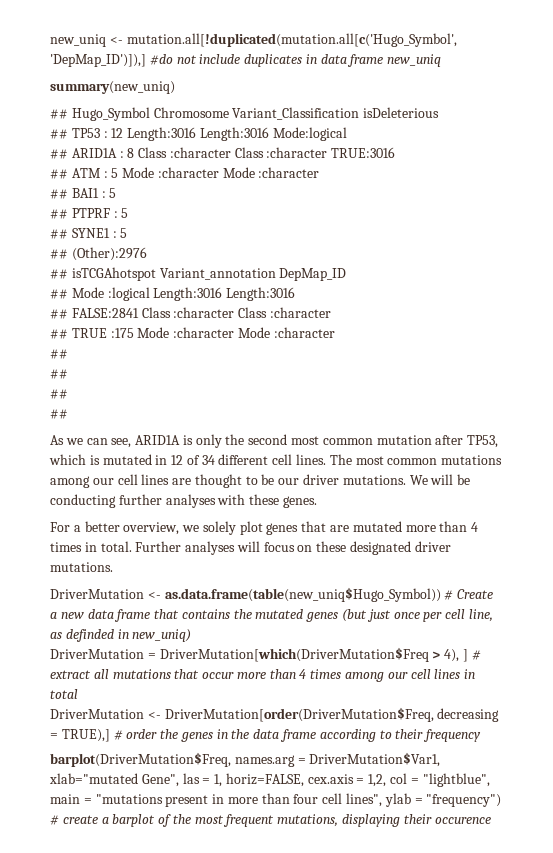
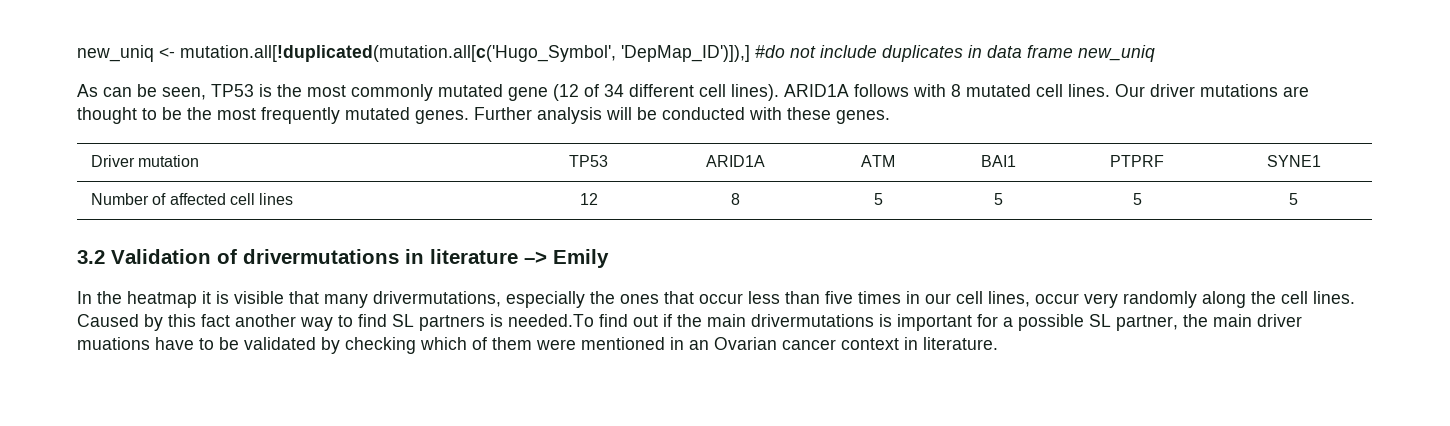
[50,81,175,94] [50,107,440,121] [50,127,347,141] [50,147,396,159] [50,167,320,179] [50,188,117,199] [50,208,129,219] [50,228,128,239] [50,247,147,261] [50,267,347,281] [50,287,296,301] [50,307,331,319] [50,327,335,339] [50,349,68,359] [50,369,68,379] [50,389,68,399] [50,409,68,419] [50,434,499,448] [49,454,503,465] [50,474,471,488] [50,494,317,508] [50,521,479,535] [50,541,451,555] [50,562,113,572] [50,587,494,602] [50,609,493,622] [50,629,192,642] [50,647,481,662] [50,669,476,682] [50,689,78,699] [50,707,500,722] [50,729,482,742] [50,752,441,767] [49,773,490,787] [50,793,502,807] [50,814,491,827] summary(new_uniq) // ## Hugo_Symbol Chromosome Variant_Classification isDeleterious // ## TP53 : 12 Length:3016 Length:3016 Mode:logical // ## ARID1A : 8 Class :character Class :character TRUE:3016 // ## ATM : 5 Mode :character Mode :character // ## BAI1 : 5 // ## PTPRF : 5 // ## SYNE1 : 5 // ## (Other):2976 // ## isTCGAhotspot Variant_annotation DepMap_ID // ## Mode :logical Length:3016 Length:3016 // ## FALSE:2841 Class :character Class :character // ## TRUE :175 Mode :character Mode :character // ## // ## // ## // ## // As we can see, ARID1A is only the second most common mutation after TP53, which is mutated in 12 of 34 different cell lines. The most common mutations among our cell lines are thought to be our driver mutations. We will be conducting further analyses with these genes. // For a better overview, we solely plot genes that are mutated more than 4 times in total. Further analyses will focus on these designated driver mutations. // DriverMutation <- as.data.frame(table(new_uniq$Hugo_Symbol)) # Create a new data frame that contains the mutated genes (but just once per cell line, as definded in new_uniq) // DriverMutation = DriverMutation[which(DriverMutation$Freq > 4), ] # extract all mutations that occur more than 4 times among our cell lines in total // DriverMutation <- DriverMutation[order(DriverMutation$Freq, decreasing = TRUE),] # order the genes in the data frame according to their frequency // barplot(DriverMutation$Freq, names.arg = DriverMutation$Var1, xlab="mutated Gene", las = 1, horiz=FALSE, cex.axis = 1,2, col = "lightblue", main = "mutations present in more than four cell lines", ylab = "frequency") # create a barplot of the most frequent mutations, displaying their occurence -> [77,84,1309,101] [77,107,890,124] [90,155,200,167] [569,155,608,167] [706,155,765,167] [861,155,895,167] [980,155,1016,167] [1110,155,1164,167] [1266,155,1321,167] [90,193,294,205] [579,193,598,205] [731,193,740,205] [873,193,883,205] [993,193,1003,205] [1132,193,1142,205] [1289,193,1298,205] [77,249,609,268] [77,291,1355,308] [77,314,1302,331] [77,337,998,354] As can be seen, TP53 is the most commonly mutated gene (12 of 34 different cell lines). ARID1A follows with 8 mutated cell lines. Our driver mutations are thought to be the most frequently mutated genes. Further analysis will be conducted with these genes. // Driver mutation | TP53 | ARID1A | ATM | BAI1 | PTPRF | SYNE1 // Number of affected cell lines | 12 | 8 | 5 | 5 | 5 | 5 // 3.2 Validation of drivermutations in literature –> Emily // In the heatmap it is visible that many drivermutations, especially the ones that occur less than five times in our cell lines, occur very randomly along the cell lines. Caused by this fact another way to find SL partners is needed.To find out if the main drivermutations is important for a possible SL partner, the main driver muations have to be validated by checking which of them were mentioned in an Ovarian cancer context in literature.

